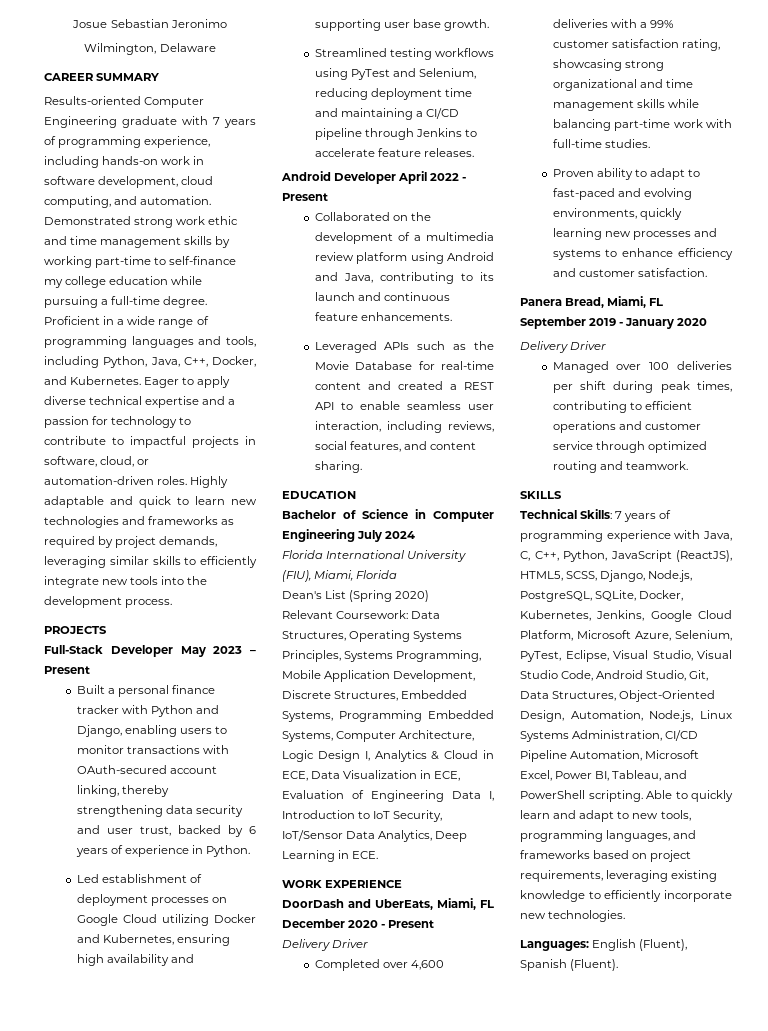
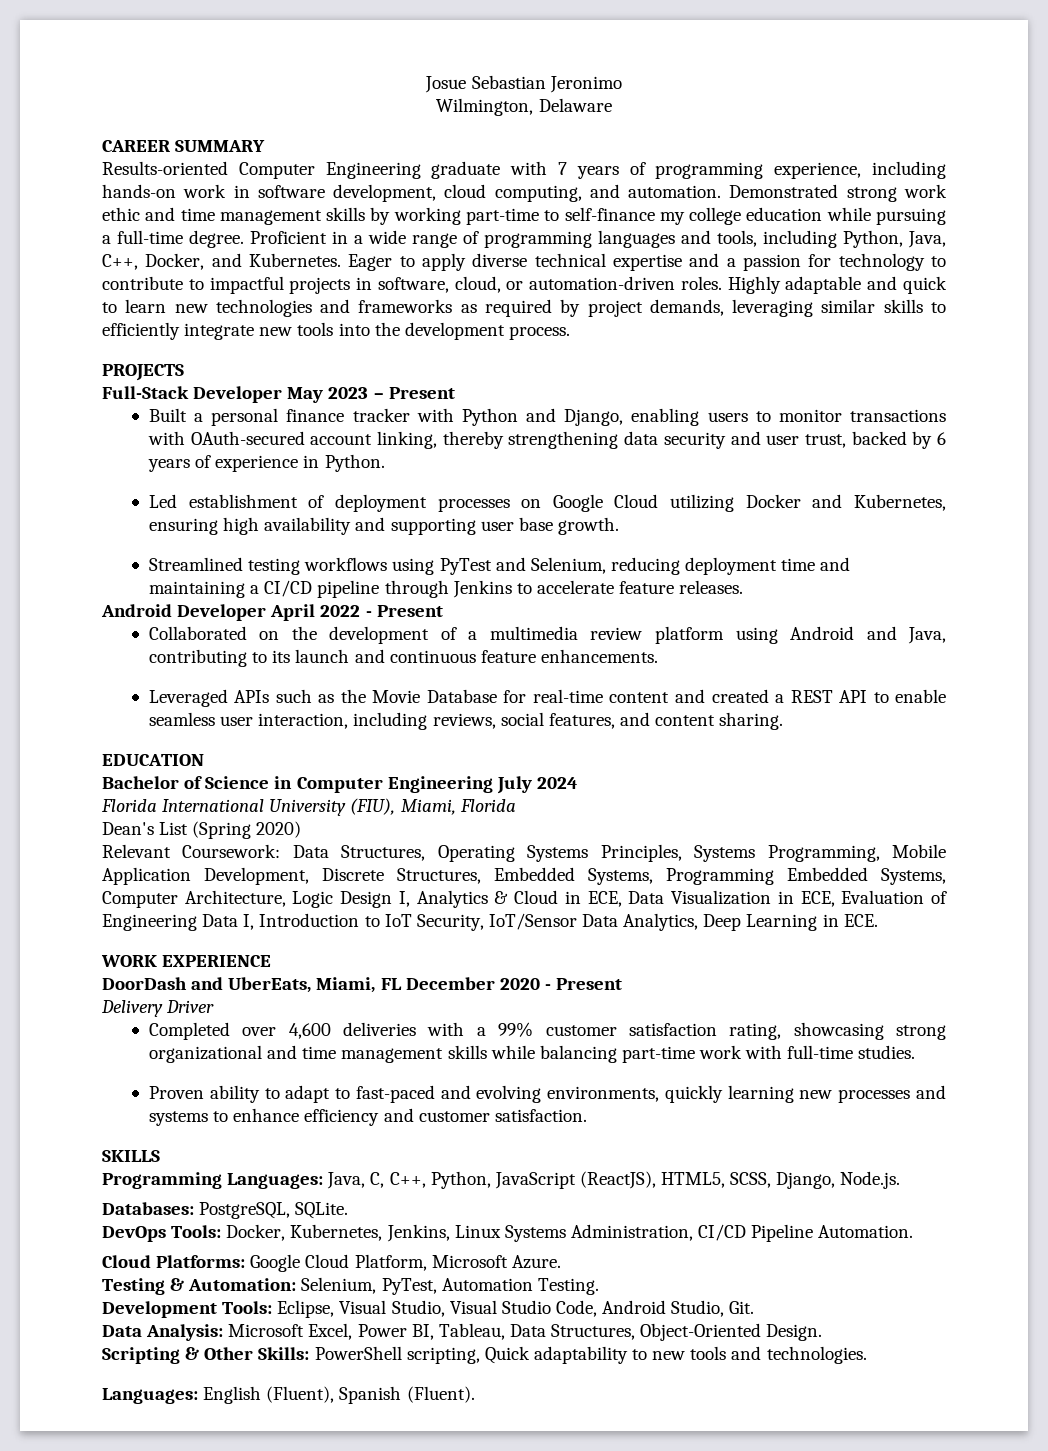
[520,296,664,308] [520,317,708,329] [520,341,607,353] [552,361,732,373] [552,381,732,393] [552,401,692,413] [552,421,701,433] [552,441,707,453] [552,461,688,473] [520,491,562,499] [520,509,672,522] [520,530,701,542] Panera Bread, Miami, FL September 2019 - January 2020 // Delivery Driver // Managed over 100 deliveries per shift during peak times, contributing to efficient operations and customer service through optimized routing and teamwork. // SKILLS // Technical Skills: 7 years of programming experience with -> [102,1150,160,1162] [102,1172,324,1189] SKILLS // Programming Languages:
[648,570,693,582] [520,590,684,602] [520,610,732,622] [520,630,732,641] [520,651,561,662] Node.js, PostgreSQL, SQLite, Docker, Kubernetes, Jenkins, Google Cloud Platform, Microsoft Azure, Selenium, PyTest, -> [840,1171,901,1189] [102,1202,349,1219] [102,1224,914,1242] [102,1254,561,1272] [102,1277,599,1295] [102,1301,273,1318] Node.js. // Databases: PostgreSQL, SQLite. // DevOps Tools: Docker, Kubernetes, Jenkins, Linux Systems Administration, CI/CD Pipeline Automation. // Cloud Platforms: Google Cloud Platform, Microsoft Azure. // Testing & Automation: Selenium, PyTest, Automation Testing. // Development Tools:
[689,670,709,681] [520,690,716,702] [520,710,732,722] [520,730,699,742] [520,750,643,762] Git, Data Structures, Object-Oriented Design, Automation, Node.js, Linux Systems Administration, CI/CD Pipeline Automation, -> [729,1301,755,1314] [102,1324,224,1341] Git. // Data Analysis:
[664,770,688,779] [520,790,733,802] [520,810,691,822] [520,830,697,842] [520,850,692,862] [520,870,718,882] [520,890,732,902] [520,913,546,919] and PowerShell scripting. Able to quickly learn and adapt to new tools, programming languages, and frameworks based on project requirements, leveraging existing knowledge to efficiently incorporate new -> [509,1323,823,1341] [102,1346,762,1364] Data Structures, Object-Oriented Design. // Scripting & Other Skills: PowerShell scripting, Quick adaptability to new tools and

